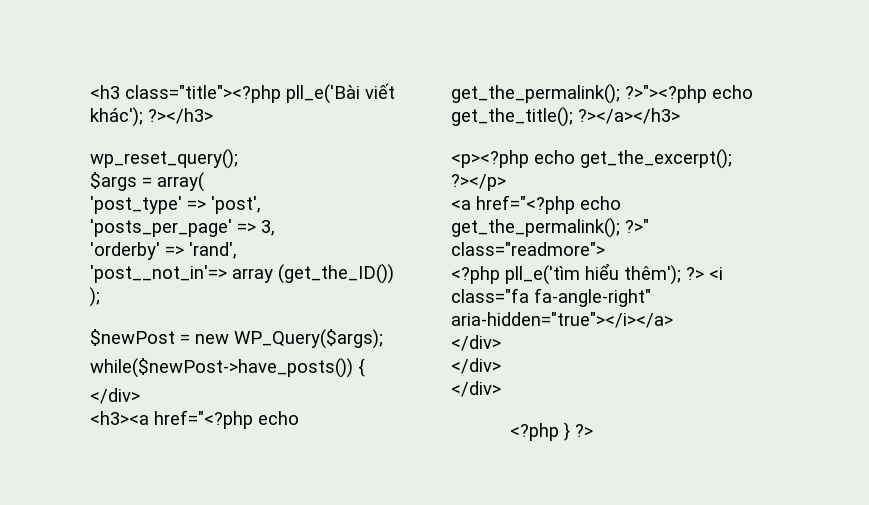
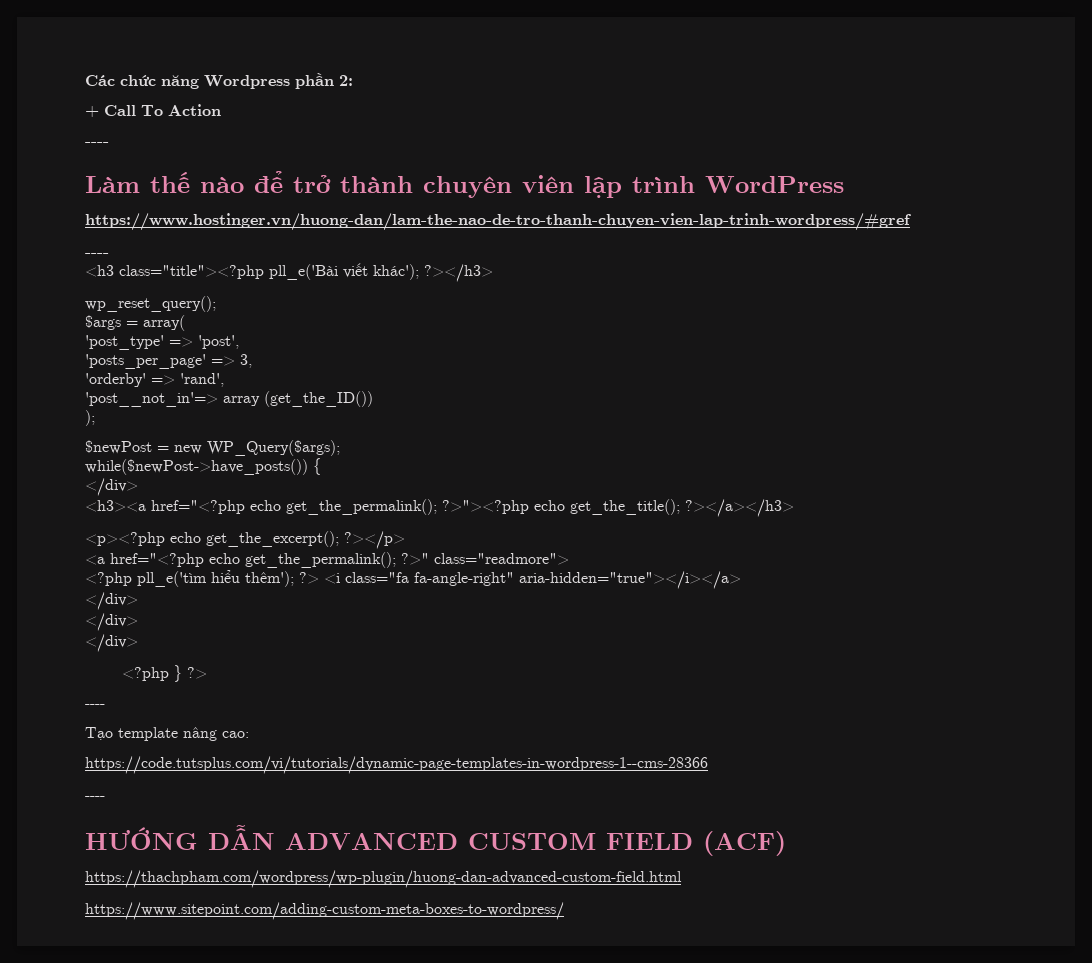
(90, 92) none -> [85,73,353,89] [85,104,221,117] [85,142,109,146] [85,171,844,198] [85,213,911,231] [85,253,109,257] Các chức năng Wordpress phần 2: // + Call To Action // ---- // Làm thế nào để trở thành chuyên viên lập trình WordPress // https://www.hostinger.vn/huong-dan/lam-the-nao-de-tro-thanh-chuyen-vien-lap-trinh-wordpress/#gref // ---- //
(594, 430) none -> [85,704,105,708] [85,727,249,741] [85,756,708,774] [85,796,105,800] [85,825,786,856] [85,870,682,888] [85,902,564,920] // ---- // Tạo template nâng cao: // https://code.tutsplus.com/vi/tutorials/dynamic-page-templates-in-wordpress-1--cms-28366 // ---- // HƯỚNG DẪN ADVANCED CUSTOM FIELD (ACF) // https://thachpham.com/wordpress/wp-plugin/huong-dan-advanced-custom-field.html // https://www.sitepoint.com/adding-custom-meta-boxes-to-wordpress/

